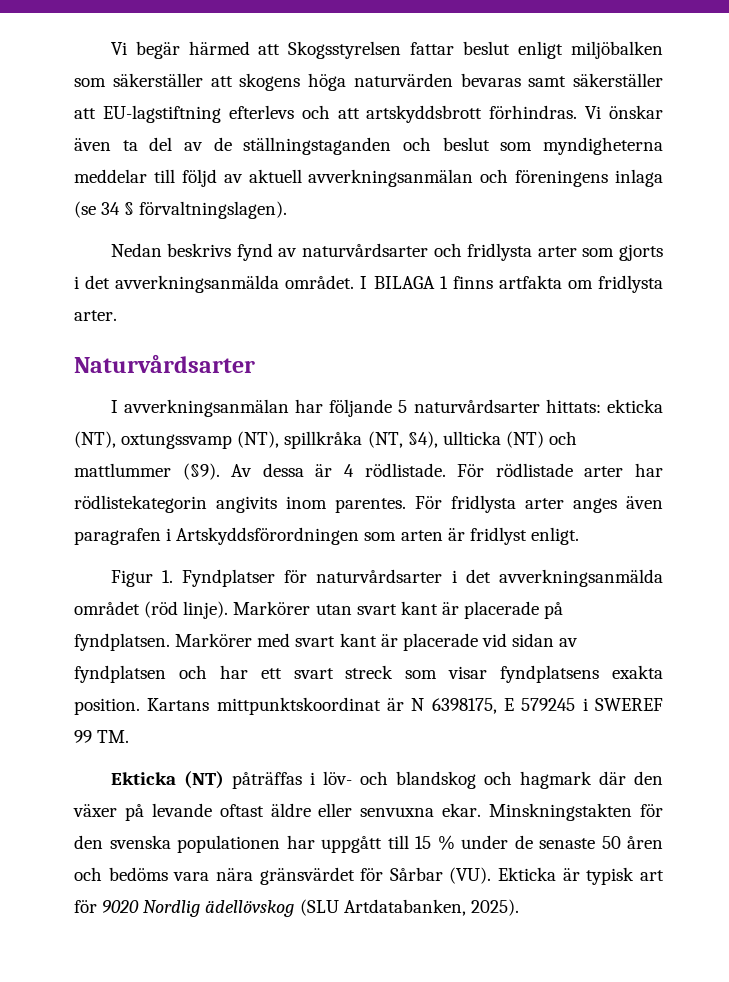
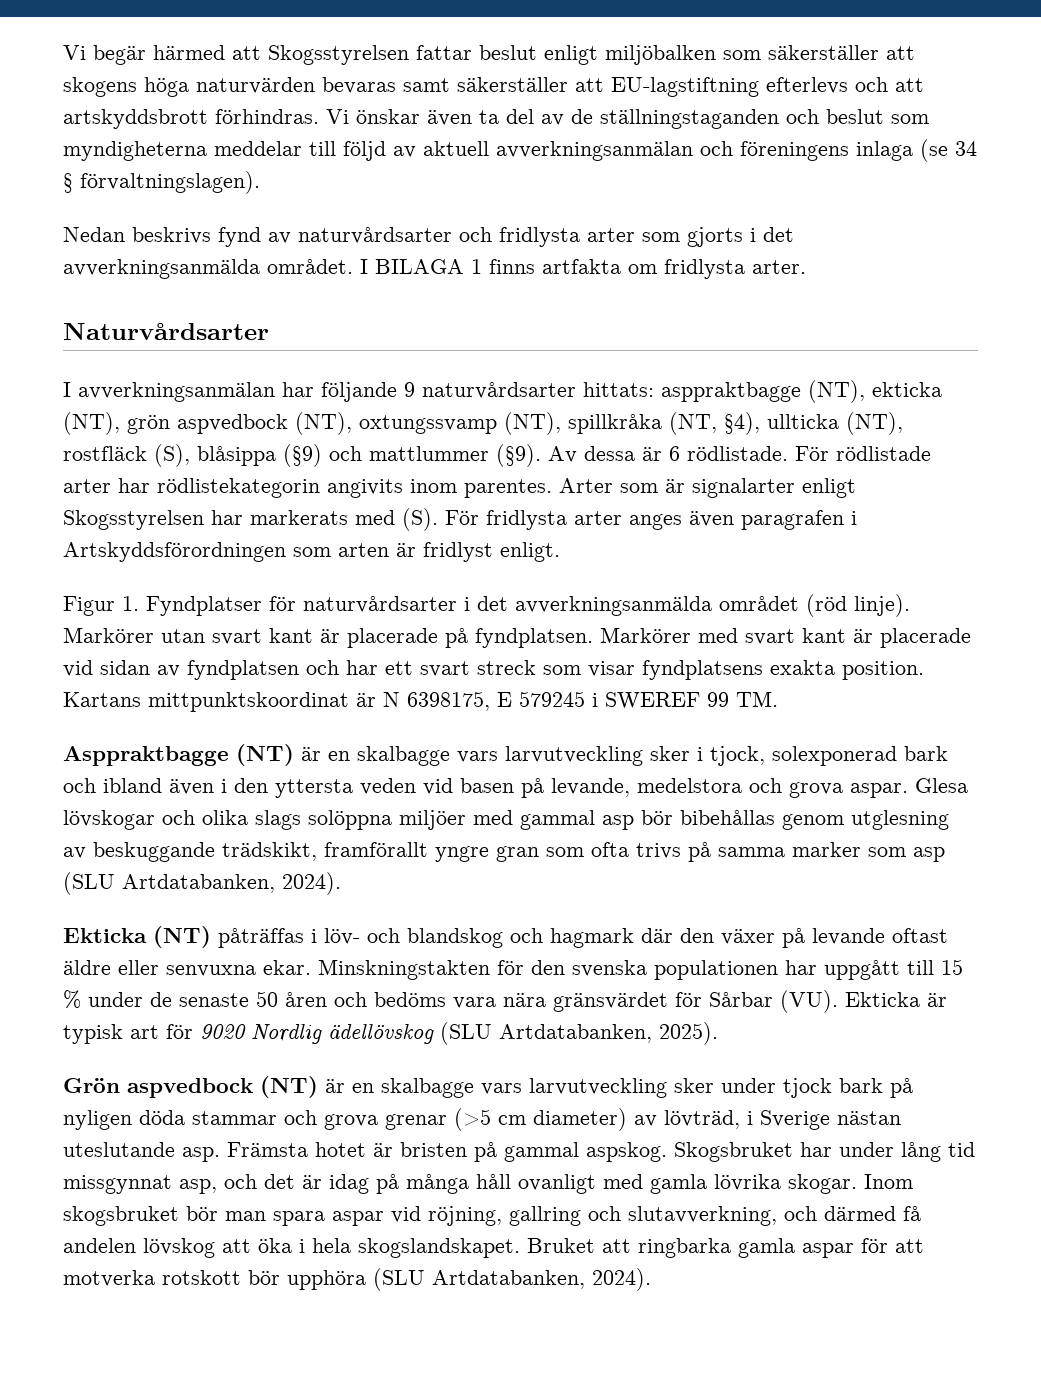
[398,400,408,413] 5 -> [404,382,415,397] 9
[607,399,663,413] ekticka -> [661,380,942,403] [63,412,288,435] asppraktbagge (NT), ekticka (NT), grön aspvedbock
[505,431,544,448] (NT) -> [846,412,903,435] [63,444,322,467] (NT), rostfläck (S), blåsippa (§9)
[344,464,354,477] 4 -> [669,446,680,461] 6
(406, 505) none -> [559,478,856,498] [63,508,438,531] Arter som är signalarter enligt Skogsstyrelsen har markerats med (S).
(130, 736) none -> [63,744,948,766] [63,778,968,798] [63,810,949,830] [63,842,945,862] [63,872,341,895] // Asppraktbagge (NT) är en skalbagge vars larvutveckling sker i tjock, solexponerad bark och ibland även i den yttersta veden vid basen på levande, medelstora och grova aspar. Glesa lövskogar och olika slags solöppna miljöer med gammal asp bör bibehållas genom utglesning av beskuggande trädskikt, framförallt yngre gran som ofta trivs på samma marker som asp (SLU Artdatabanken, 2024).
(519, 907) none -> [63,1076,913,1098] [63,1108,901,1131] [63,1142,975,1162] [63,1174,913,1194] [63,1206,921,1226] [63,1238,924,1258] [63,1268,651,1291] // Grön aspvedbock (NT) är en skalbagge vars larvutveckling sker under tjock bark på nyligen döda stammar och grova grenar (>5 cm diameter) av lövträd, i Sverige nästan uteslutande asp. Främsta hotet är bristen på gammal aspskog. Skogsbruket har under lång tid missgynnat asp, och det är idag på många håll ovanligt med gamla lövrika skogar. Inom skogsbruket bör man spara aspar vid röjning, gallring och slutavverkning, och därmed få andelen lövskog att öka i hela skogslandskapet. Bruket att ringbarka gamla aspar för att motverka rotskott bör upphöra (SLU Artdatabanken, 2024).

